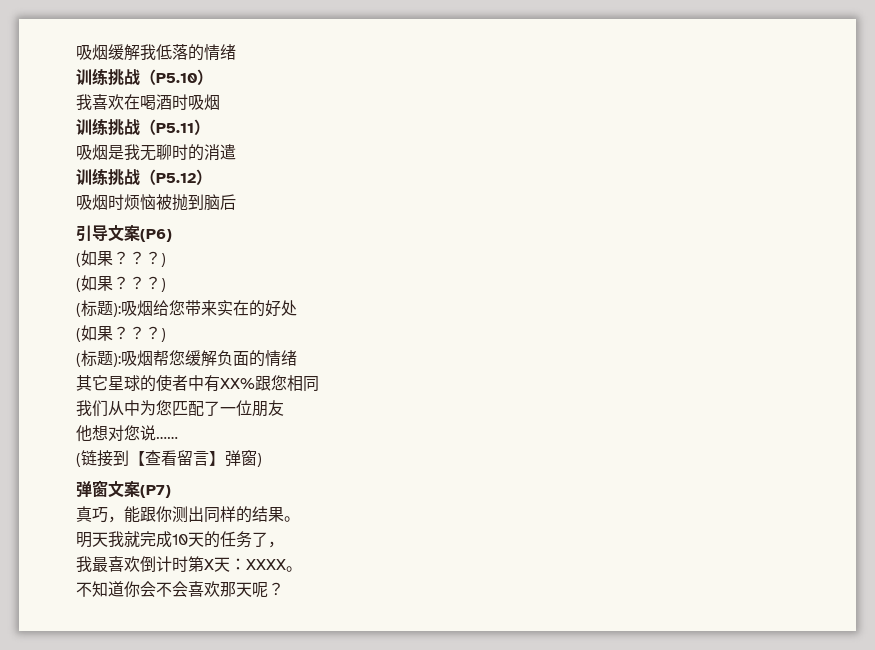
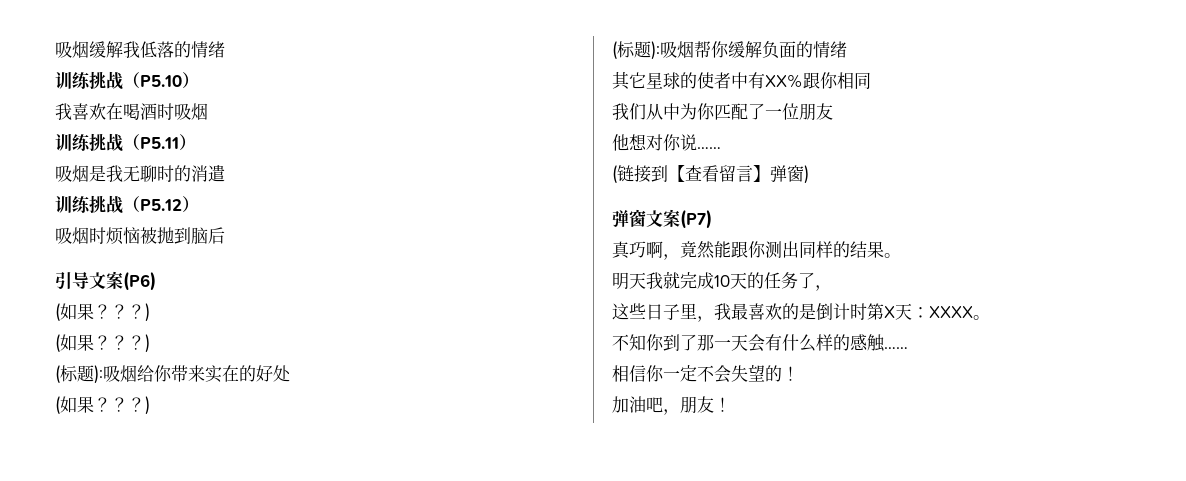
[169,300,185,316] 您 -> [154,365,172,382] 你
[169,350,185,366] 您 -> [711,41,729,58] 你
[271,375,287,391] 您 -> [820,72,838,89] 你
[156,400,172,416] 您 -> [697,103,715,120] 你
[124,425,140,441] 您 -> [663,134,681,151] 你
[108,516,124,523] ， -> [646,241,715,260] 啊，竟然
(284, 544) none -> [612,303,714,322] 这些日子里，
(140, 564) none -> [782,303,816,320] 的是
[108,581,284,598] 道你会不会喜欢那天呢？ -> [646,334,908,352] [612,364,799,383] [612,396,731,415] 你到了那一天会有什么样的感触…… // 相信你一定不会失望的！ // 加油吧，朋友！

